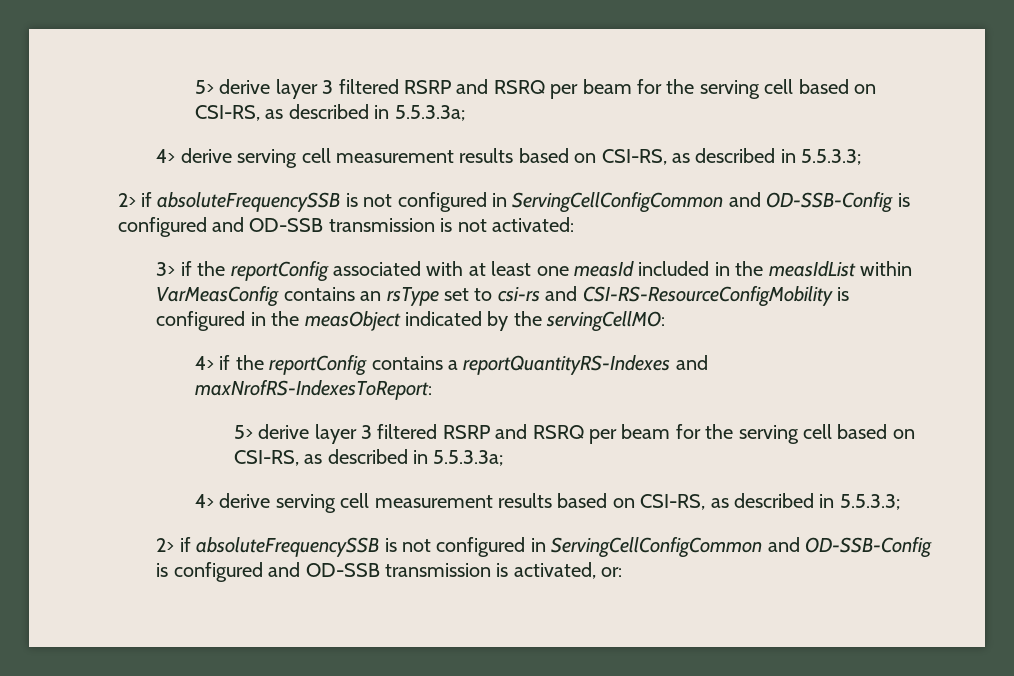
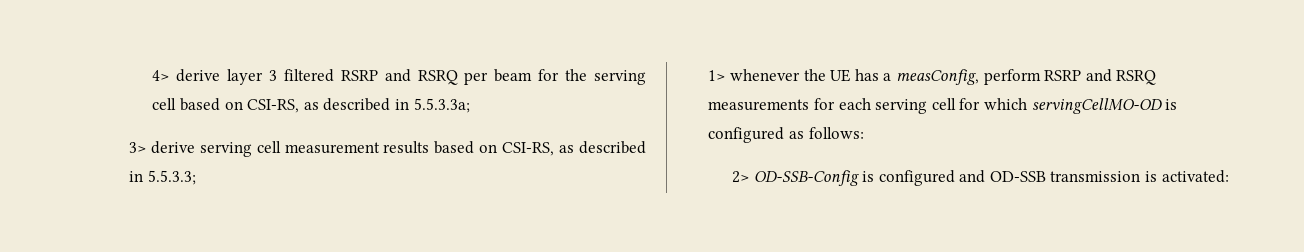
[195,80,215,94] 5> -> [152,70,170,81] 4>
[156,149,176,163] 4> -> [128,142,146,153] 3>
[117,192,910,213] [117,217,487,237] 2> if absoluteFrequencySSB is not configured in ServingCellConfigCommon and OD-SSB-Config is configured and OD-SSB transmission is not -> [708,69,1157,85] [708,98,1178,114] [708,127,864,143] [731,170,1158,186] 1> whenever the UE has a measConfig, perform RSRP and RSRQ measurements for each serving cell for which servingCellMO-OD is configured as follows: // 2> OD-SSB-Config is configured and OD-SSB transmission is
[156,261,912,282] [156,286,849,307] [156,311,666,332] [195,355,708,376] [195,380,433,400] [233,424,915,444] [233,449,504,466] [195,493,900,513] [156,537,932,558] [156,562,623,582] // 3> if the reportConfig associated with at least one measId included in the measIdList within VarMeasConfig contains an rsType set to csi-rs and CSI-RS-ResourceConfigMobility is configured in the measObject indicated by the servingCellMO: // 4> if the reportConfig contains a reportQuantityRS-Indexes and maxNrofRS-IndexesToReport: // 5> derive layer 3 filtered RSRP and RSRQ per beam for the serving cell based on CSI-RS, as described in 5.5.3.3a; // 4> derive serving cell measurement results based on CSI-RS, as described in 5.5.3.3; // 2> if absoluteFrequencySSB is not configured in ServingCellConfigCommon and OD-SSB-Config is configured and OD-SSB transmission is activated, or: -> (1229, 176) none

